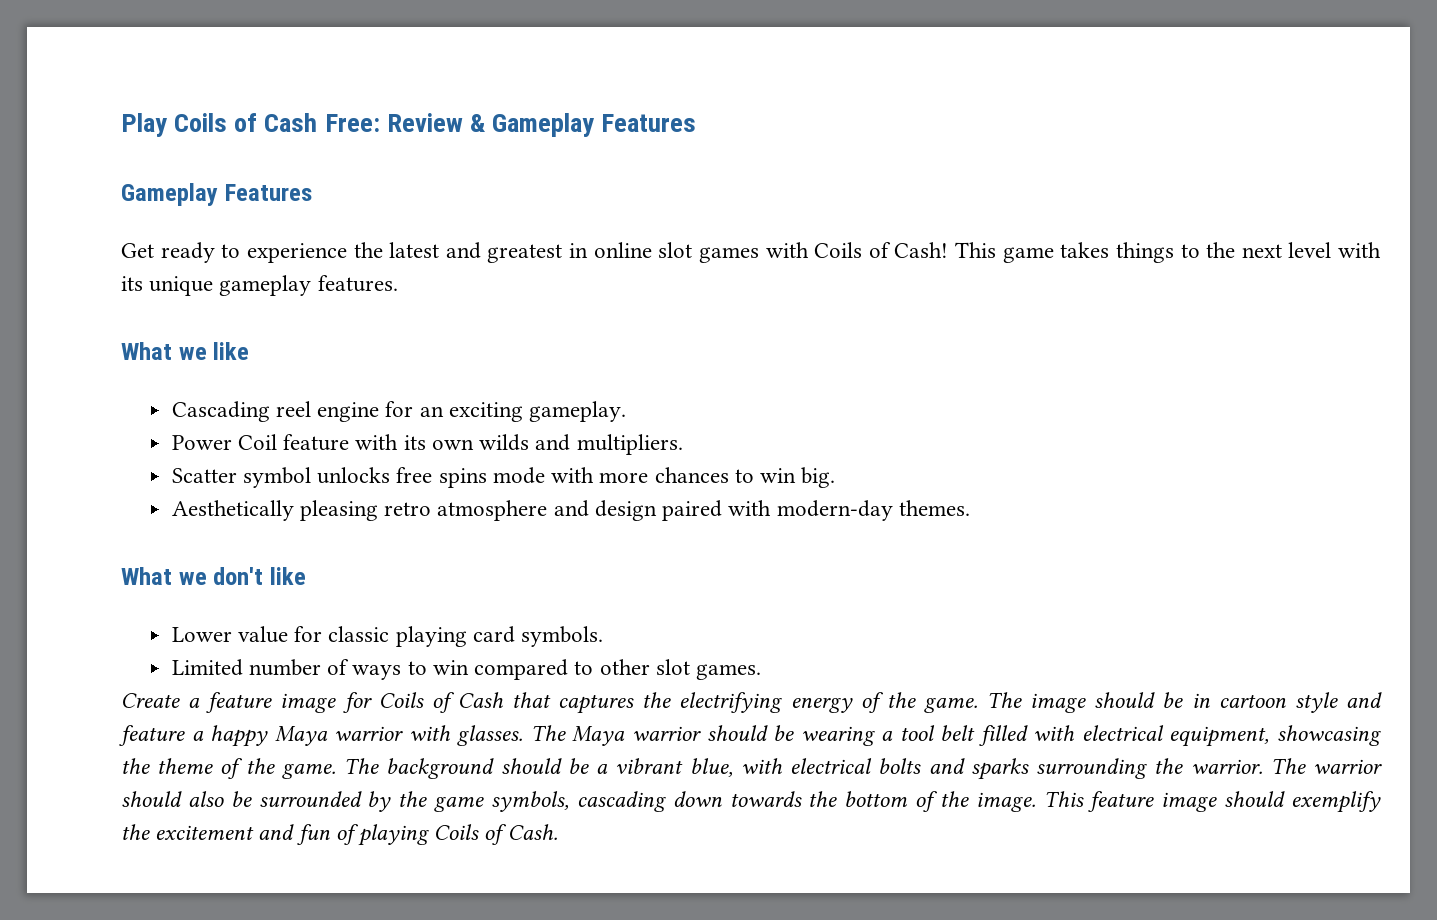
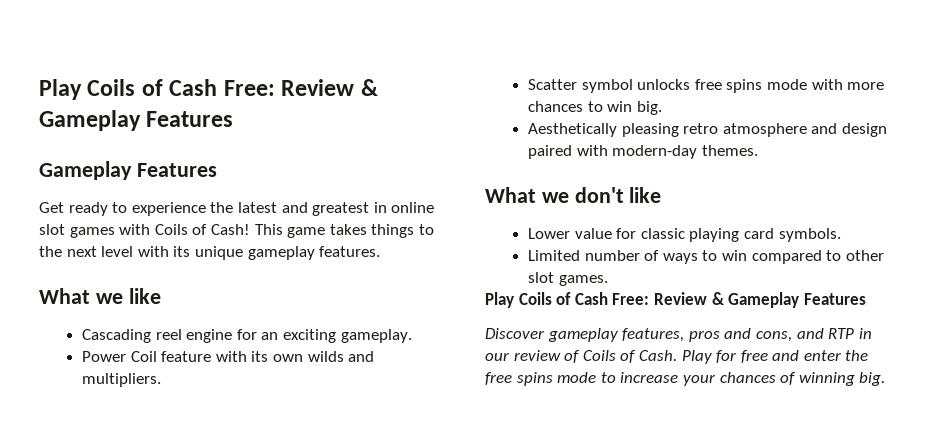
[121,692,1383,714] [119,725,1381,747] [121,758,1382,780] [121,791,1381,813] [121,824,558,846] Create a feature image for Coils of Cash that captures the electrifying energy of the game. The image should be in cartoon style and feature a happy Maya warrior with glasses. The Maya warrior should be wearing a tool belt filled with electrical equipment, showcasing the theme of the game. The background should be a vibrant blue, with electrical bolts and sparks surrounding the warrior. The warrior should also be surrounded by the game symbols, cascading down towards the bottom of the image. This feature image should exemplify the excitement and fun of playing Coils of Cash. -> [485,292,866,308] [485,328,872,342] [485,350,869,364] [485,372,886,386] Play Coils of Cash Free: Review & Gameplay Features // Discover gameplay features, pros and cons, and RTP in our review of Coils of Cash. Play for free and enter the free spins mode to increase your chances of winning big.

